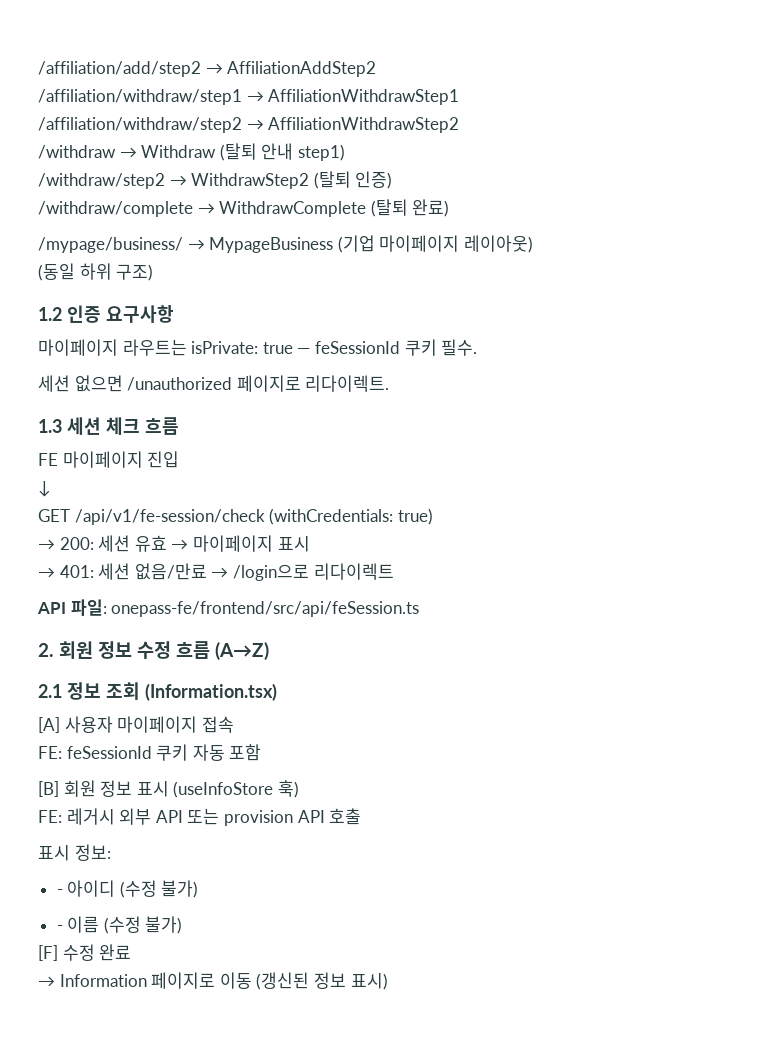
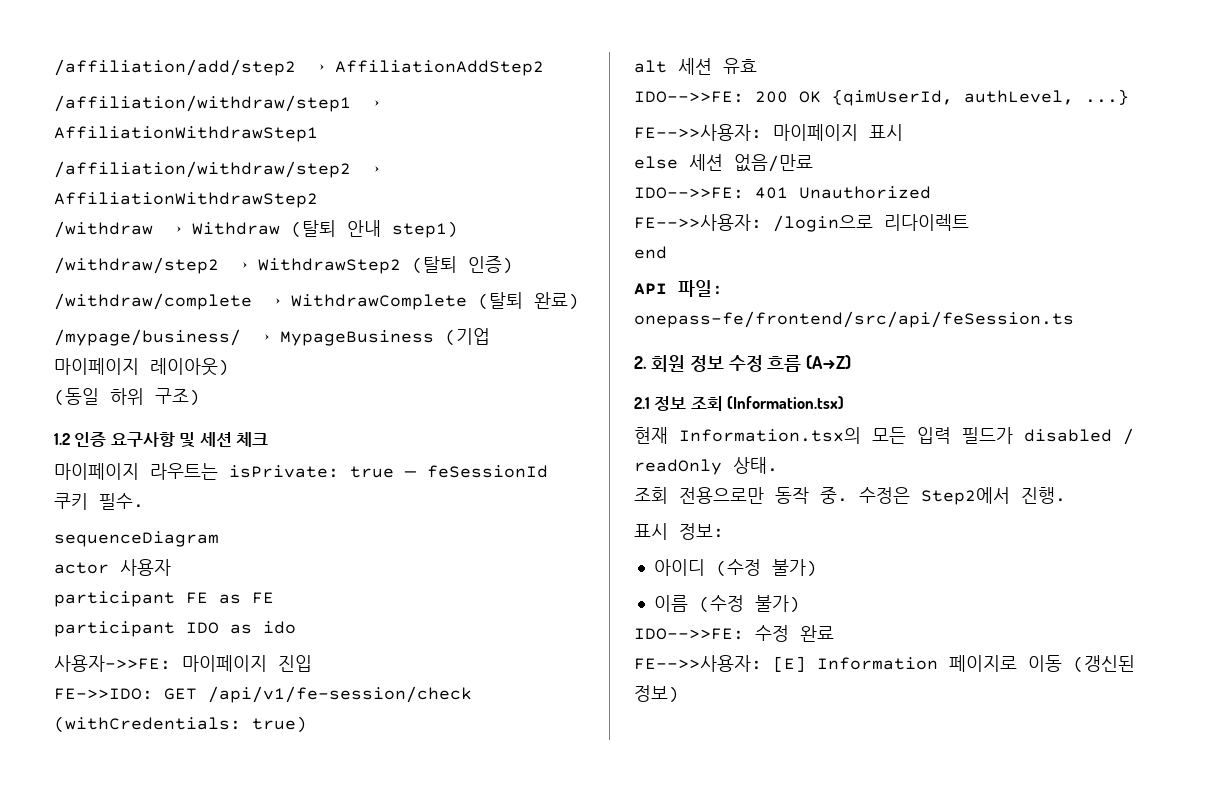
(174, 314) none -> [179,432,269,448] 및 세션 체크
[38,375,390,392] [38,417,179,435] [38,453,58,466] 세션 없으면 /unauthorized 페이지로 리다이렉트. // 1.3 세션 체크 흐름 // FE -> [54,531,219,547] [54,559,171,576] [54,591,274,607] [54,621,296,637] [54,655,171,672] sequenceDiagram // actor 사용자 // participant FE as FE // participant IDO as ido // 사용자->>FE:
[38,481,51,497] ↓ // -> [54,688,153,700] FE->>IDO:
[38,537,94,550] → 200: -> [634,60,667,73] alt
[171,539,189,550] → -> [634,89,1129,106] [634,124,762,141] // IDO-->>FE: 200 OK {qimUserId, authLevel, ...} // FE-->>사용자:
[38,565,94,578] → 401: -> [634,156,678,169] else
[211,567,229,578] → -> [634,186,931,199] [634,214,762,231] // IDO-->>FE: 401 Unauthorized // FE-->>사용자:
(394, 571) none -> [634,246,667,259] // end
[38,716,234,733] [38,744,262,761] [38,780,299,798] [38,808,362,826] [A] 사용자 마이페이지 접속 // FE: feSessionId 쿠키 자동 포함 // [B] 회원 정보 표시 (useInfoStore 훅) // FE: 레거시 외부 API 또는 provision API 호출 -> [634,427,1134,445] [634,457,778,475] [634,487,1066,505] 현재 Information.tsx의 모든 입력 필드가 disabled / readOnly 상태. // 조회 전용으로만 동작 중. 수정은 Step2에서 진행.
[56,889,63,895] - -> (724, 531) none
[56,925,63,931] - -> (817, 568) none
[38,945,58,961] [F] -> [634,628,744,640] IDO-->>FE:
[38,976,55,987] → -> [634,655,806,672] FE-->>사용자: [E]
[313,972,388,990] 정보 표시) -> [634,685,679,703] 정보)

